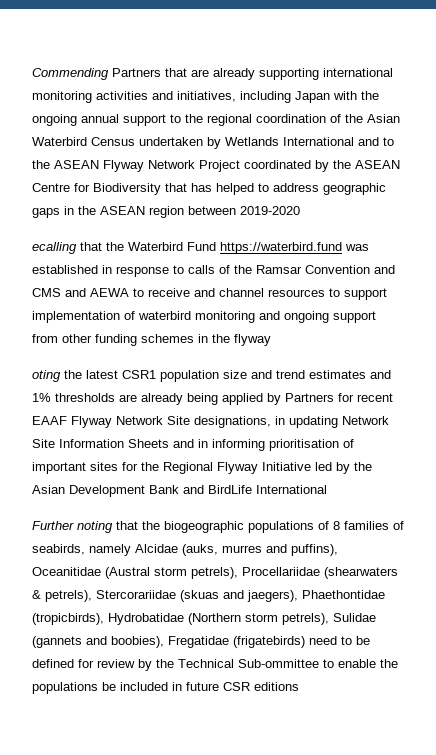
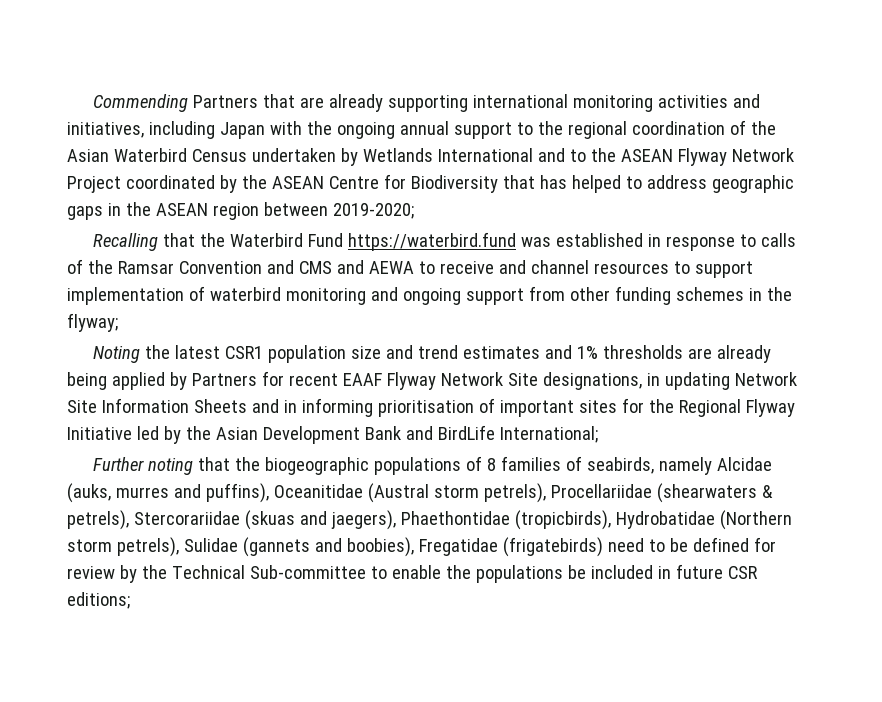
[240,206,300,215] [32,242,77,254] 2019-2020 // ecalling -> [332,203,414,219] [92,233,158,251] 2019-2020; // Recalling
[234,334,271,346] [32,370,61,382] flyway // oting -> [67,313,118,332] [92,346,140,363] flyway; // Noting
[256,485,327,494] International -> [499,426,598,443] International;
[238,659,319,668] Sub-ommittee -> [249,565,366,579] Sub-committee
[254,682,299,691] editions -> [67,592,130,609] editions;

